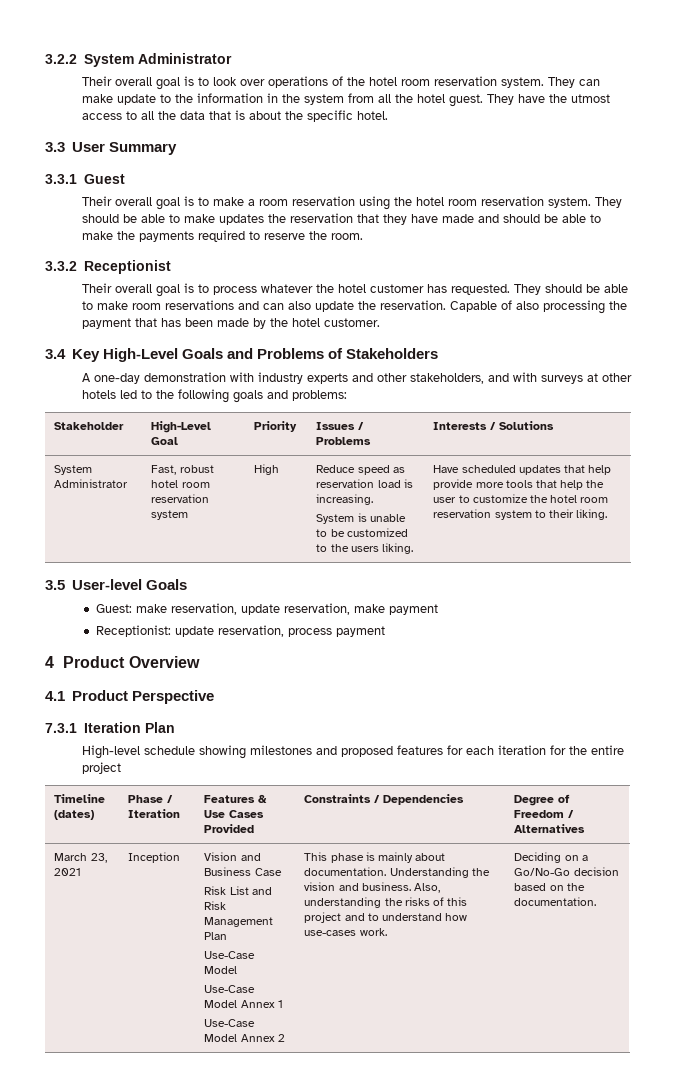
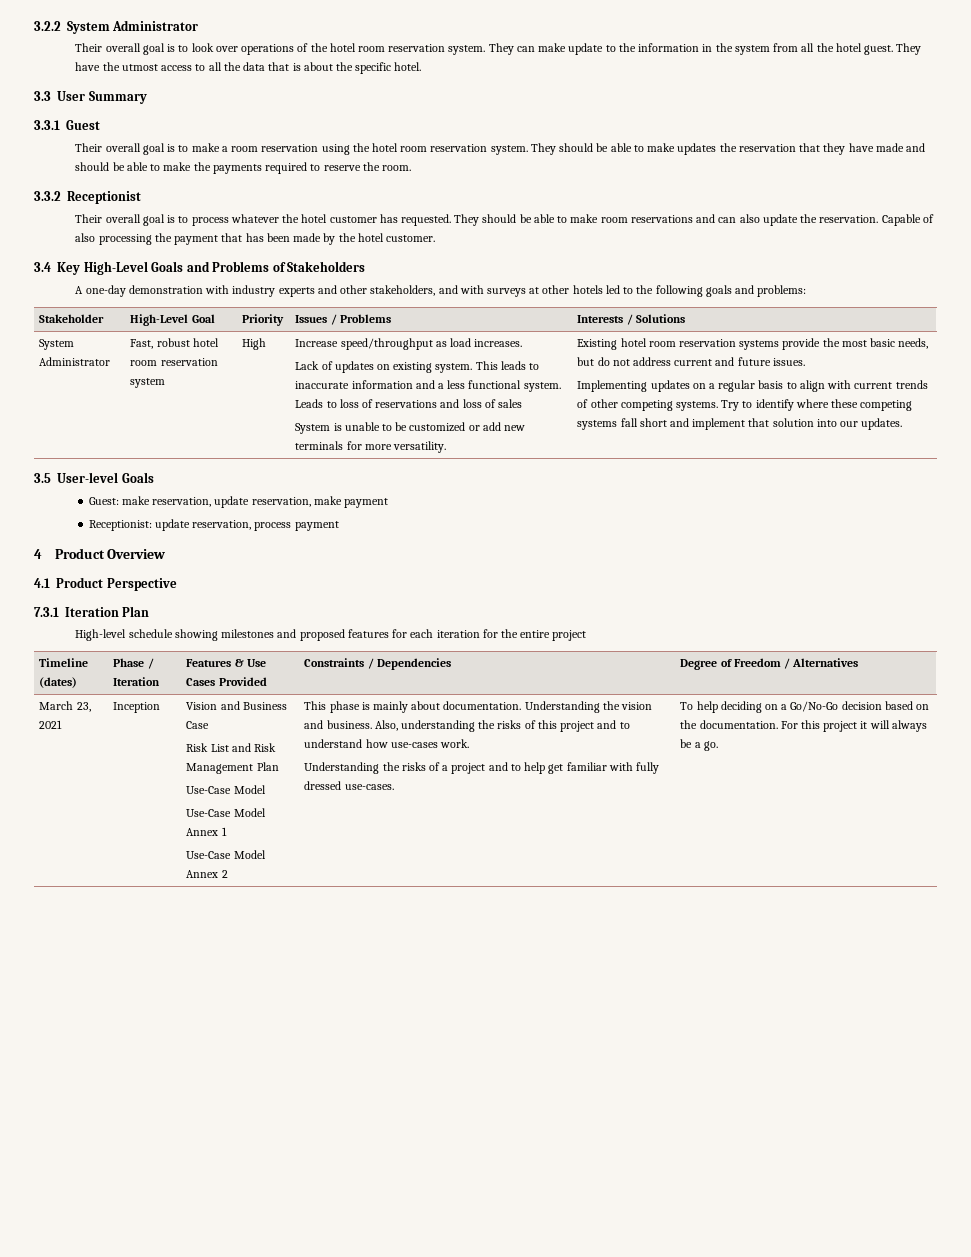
[316,465,405,475] [316,479,413,488] [316,494,374,505] Reduce speed as reservation load is increasing. -> [295,338,523,350] [295,361,540,373] [295,380,561,392] [295,399,523,408] Increase speed/throughput as load increases. // Lack of updates on existing system. This leads to inaccurate information and a less functional system. Leads to loss of reservations and loss of sales
[316,543,413,554] [433,465,611,475] [433,479,604,490] [433,494,608,503] [433,509,607,520] to the users liking. | Have scheduled updates that help provide more tools that help the user to customize the hotel room reservation system to their liking. -> [468,422,526,431] [295,441,446,453] [577,338,929,350] [577,357,805,366] [577,380,928,392] [577,399,913,411] [577,418,903,430] or add new terminals for more versatility. | Existing hotel room reservation systems provide the most basic needs, but do not address current and future issues. // Implementing updates on a regular basis to align with current trends of other competing systems. Try to identify where these competing systems fall short and implement that solution into our updates.
[514,852,562,863] | Deciding -> [304,762,660,774] [304,781,394,790] [680,701,762,713] // Understanding the risks of a project and to help get familiar with fully dressed use-cases. | To help deciding
(597, 901) none -> [780,720,927,732] [680,739,718,751] For this project it will always be a go.

